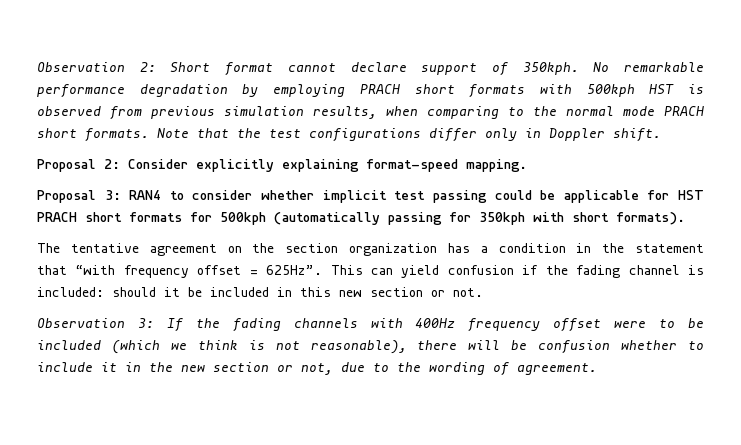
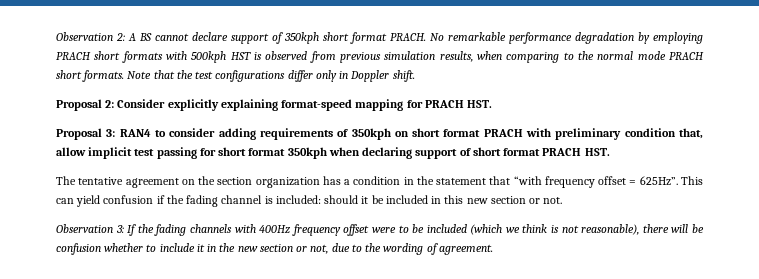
[170,62,274,76] Short format -> [128,33,152,41] A BS
[522,62,579,75] 350kph. -> [284,32,426,44] 350kph short format PRACH.
[466,159,527,172] mapping. -> [355,99,493,111] mapping for PRACH HST.
[261,190,705,203] [37,212,685,225] whether implicit test passing could be applicable for HST PRACH short formats for 500kph (automatically passing for 350kph with short formats). -> [218,128,703,140] [56,147,610,159] adding requirements of 350kph on short format PRACH with preliminary condition that, allow implicit test passing for short format 350kph when declaring support of short format PRACH HST.

